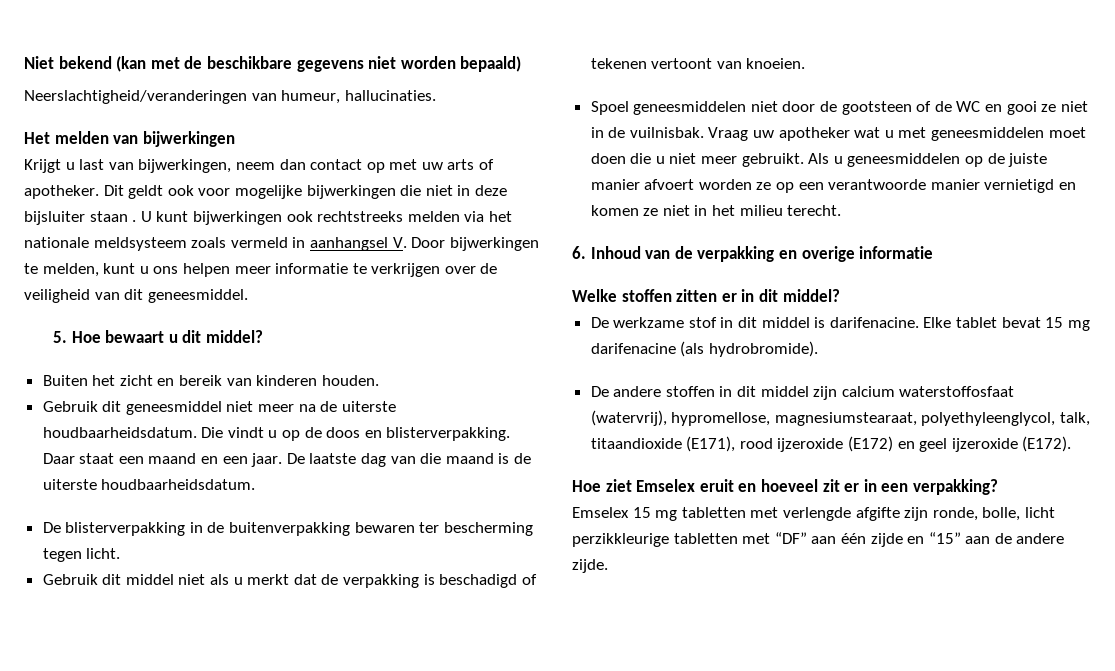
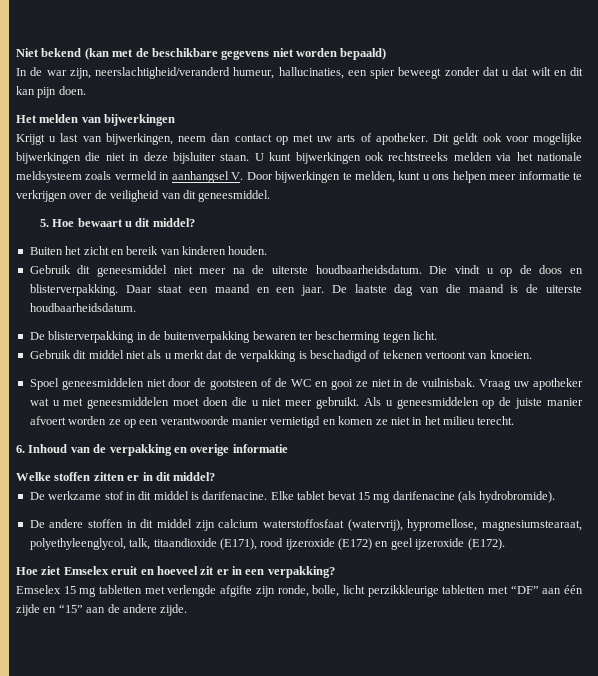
[24,90,436,104] Neerslachtigheid/veranderingen van humeur, hallucinaties. -> [16,67,583,79] [16,86,86,98] In de war zijn, neerslachtigheid/veranderd humeur, hallucinaties, een spier beweegt zonder dat u dat wilt en dit kan pijn doen.
[89,211,137,222] staan . -> [220,153,250,161] staan.

